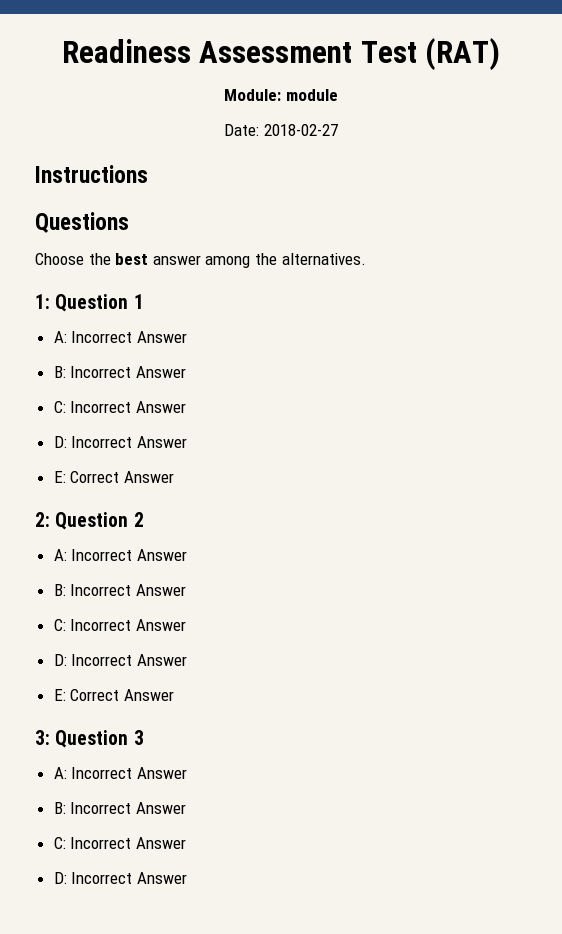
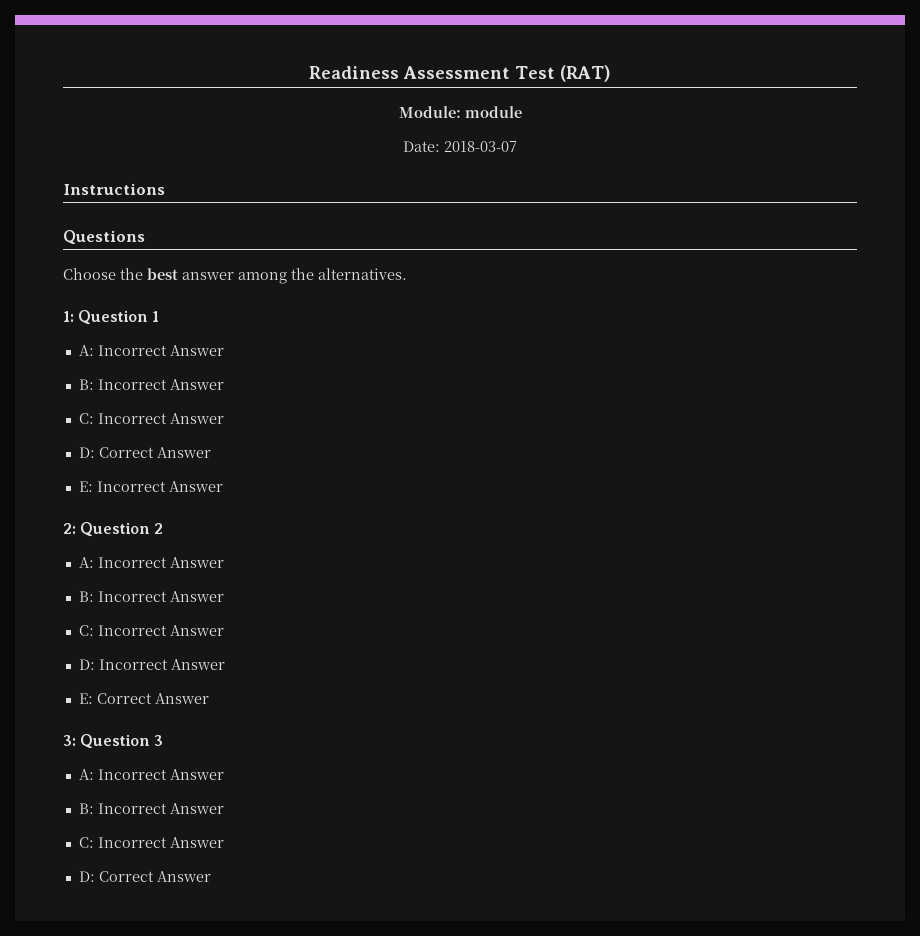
[263,124,338,136] 2018-02-27 -> [444,141,517,152] 2018-03-07
[71,436,187,448] [53,471,120,483] Incorrect Answer // E: Correct -> [98,447,211,458] [78,481,166,492] Correct Answer // E: Incorrect
[71,872,133,884] Incorrect -> [98,871,154,882] Correct

